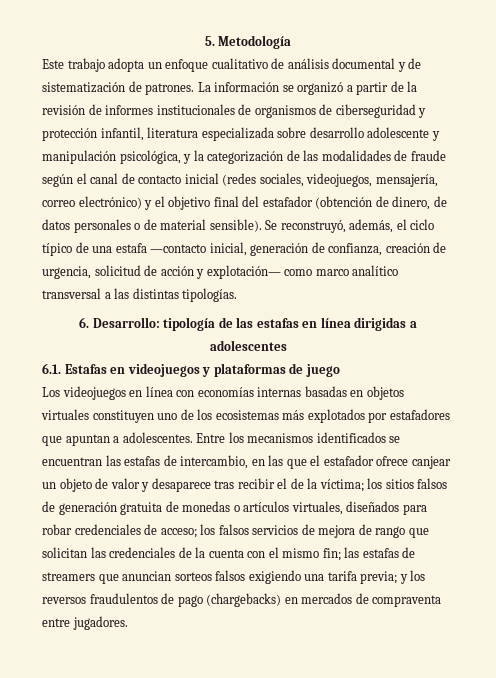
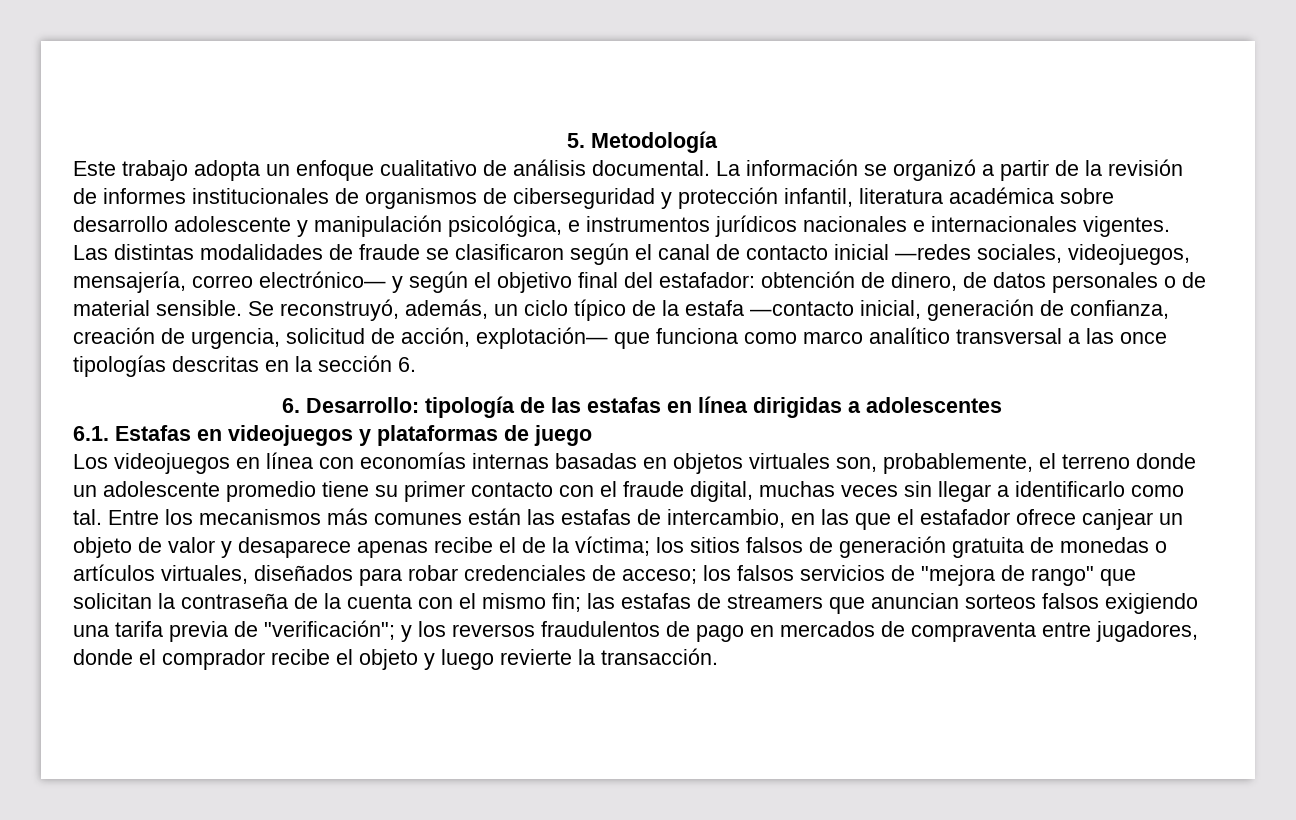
[332,58,422,72] [42,81,195,95] documental y de sistematización de patrones. -> [592,160,710,176] documental.
[201,127,274,141] especializada -> [949,187,1054,204] académica
[183,150,319,164] y la categorización de las -> [568,215,1170,237] [73,244,194,260] e instrumentos jurídicos nacionales e internacionales vigentes. Las distintas
(446, 155) none -> [426,244,564,260] se clasificaron
[222,173,257,186] (redes -> [895,244,971,260] —redes
[78,196,153,210] electrónico) y -> [259,271,468,293] electrónico— y según
[262,196,373,209] estafador (obtención -> [659,271,855,288] estafador: obtención
[209,219,262,232] sensible). -> [156,300,242,316] sensible.
[396,219,407,230] el -> [494,304,518,316] un
[92,246,113,253] una -> [662,300,679,316] la
[160,265,281,279] acción y explotación— -> [401,327,738,349] acción, explotación— que funciona
[132,288,238,302] distintas tipologías. -> [1120,332,1167,344] [73,355,416,377] once tipologías descritas en la sección 6.
[92,409,450,423] [42,432,401,446] [42,457,102,466] constituyen uno de los ecosistemas más explotados por estafadores que apuntan a adolescentes. Entre los mecanismos identificados se encuentran -> [836,453,1196,474] [73,481,1184,502] [73,508,521,525] son, probablemente, el terreno donde un adolescente promedio tiene su primer contacto con el fraude digital, muchas veces sin llegar a identificarlo como tal. Entre los mecanismos más comunes están
[214,478,275,489] tras recibir -> [357,537,493,558] apenas recibe
[318,524,429,538] [42,547,176,558] mejora de rango que solicitan las credenciales -> [921,565,1136,586] [73,593,288,609] "mejora de rango" que solicitan la contraseña
[360,571,398,584] previa; -> [169,620,395,642] previa de "verificación";
[206,593,282,607] (chargebacks) -> (744, 633) none
[72,616,128,630] jugadores. -> [1096,621,1198,642] [73,648,718,670] jugadores, donde el comprador recibe el objeto y luego revierte la transacción.

